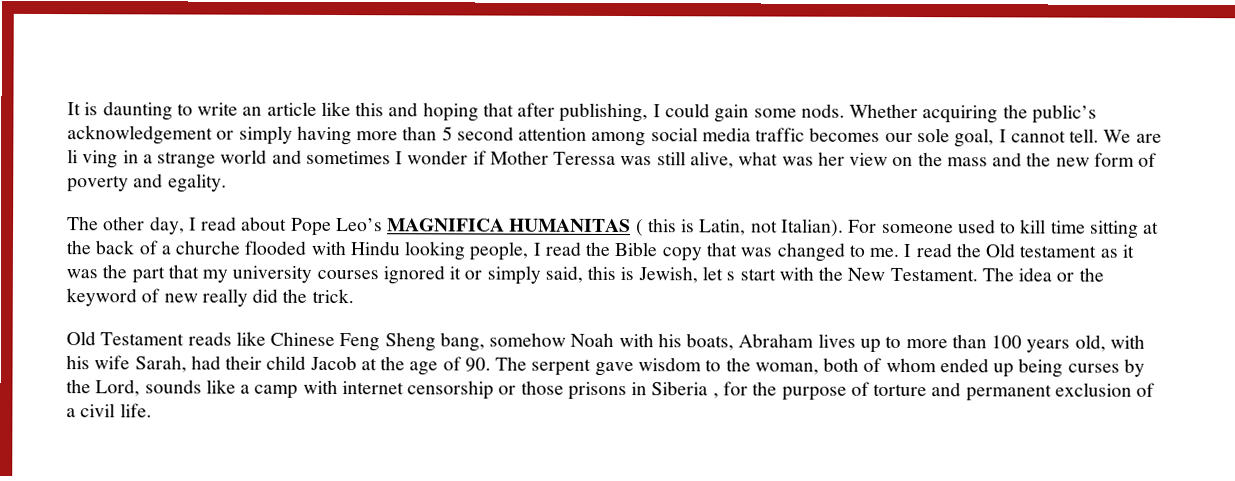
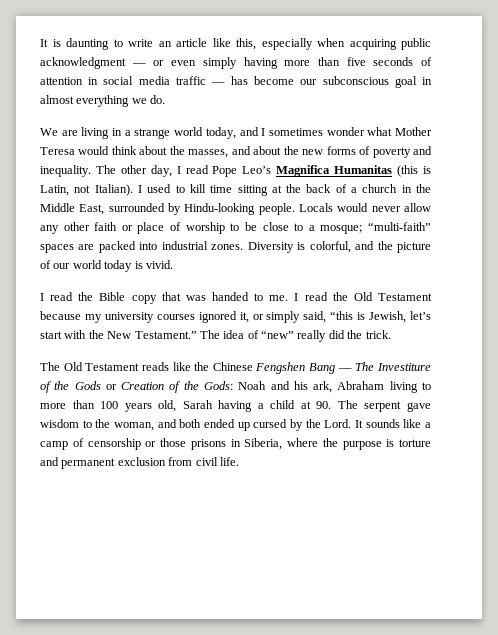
[355,102,1097,124] [67,125,1162,148] [67,149,1023,169] this and hoping that after publishing, I could gain some nods. Whether acquiring the public’s acknowledgement or simply having more than 5 second attention among social media traffic becomes our sole goal, I cannot tell. We are li ving in a strange world and sometimes I wonder if Mother Teressa was still alive, what was her view on the mass and -> [236,38,431,50] [40,57,432,69] [40,76,433,88] [40,95,166,107] [40,127,432,139] [40,146,282,158] this, especially when acquiring public acknowledgment — or even simply having more than five seconds of attention in social media traffic — has become our subconscious goal in almost everything we do. // We are living in a strange world today, and I sometimes wonder what Mother Teresa would think about the masses, and about
[1093,152,1135,167] form -> [326,146,356,155] forms
[167,173,227,193] egality. // -> [40,165,91,177] inequality.
[241,216,288,231] about -> (209, 169) none
[387,218,677,237] MAGNIFICA HUMANITAS ( this -> [276,165,419,177] Magnifica Humanitas (this
[848,219,954,234] For someone -> [137,185,142,193] I
[175,240,529,261] churche flooded with Hindu looking people, -> [362,184,431,193] [40,203,431,215] [40,222,432,234] [40,241,431,253] [40,260,173,272] church in the Middle East, surrounded by Hindu-looking people. Locals would never allow any other faith or place of worship to be close to a mosque; “multi-faith” spaces are packed into industrial zones. Diversity is colorful, and the picture of our world today is vivid. //
[776,242,845,262] changed -> [211,292,249,301] handed
[1019,244,1134,258] [66,264,199,284] testament as it was the part that -> [378,293,433,301] [40,311,81,320] Testament because
[449,266,462,280] it -> [239,312,249,323] it,
[587,265,617,280] this -> [330,311,354,320] “this
[701,266,736,281] let s -> [410,311,432,320] let’s
[889,267,978,282] Testament. -> [134,331,197,339] Testament.”
[1056,267,1104,282] [66,288,198,307] or the keyword of new -> [247,330,294,339] of “new”
(354, 296) none -> [40,362,60,371] The
[270,331,881,353] Chinese Feng Sheng bang, somehow Noah with his boats, Abraham lives up -> [194,362,431,374] [40,381,418,393] the Chinese Fengshen Bang — The Investiture of the Gods or Creation of the Gods: Noah and his ark, Abraham living
[1109,334,1145,349] [66,355,462,376] with his wife Sarah, had their child Jacob at the age of -> [182,400,311,412] Sarah having a child at
[823,357,1145,378] [66,379,141,397] both of whom ended up being curses by the Lord, -> [157,419,364,431] and both ended up cursed by the Lord. It
[302,379,404,395] with internet -> [72,438,84,447] of
[651,381,748,399] Siberia , for -> [244,438,318,450] Siberia, where
[850,381,870,396] of -> [386,439,395,447] is
[1136,382,1156,397] [66,408,76,418] of a -> [168,457,193,466] from

